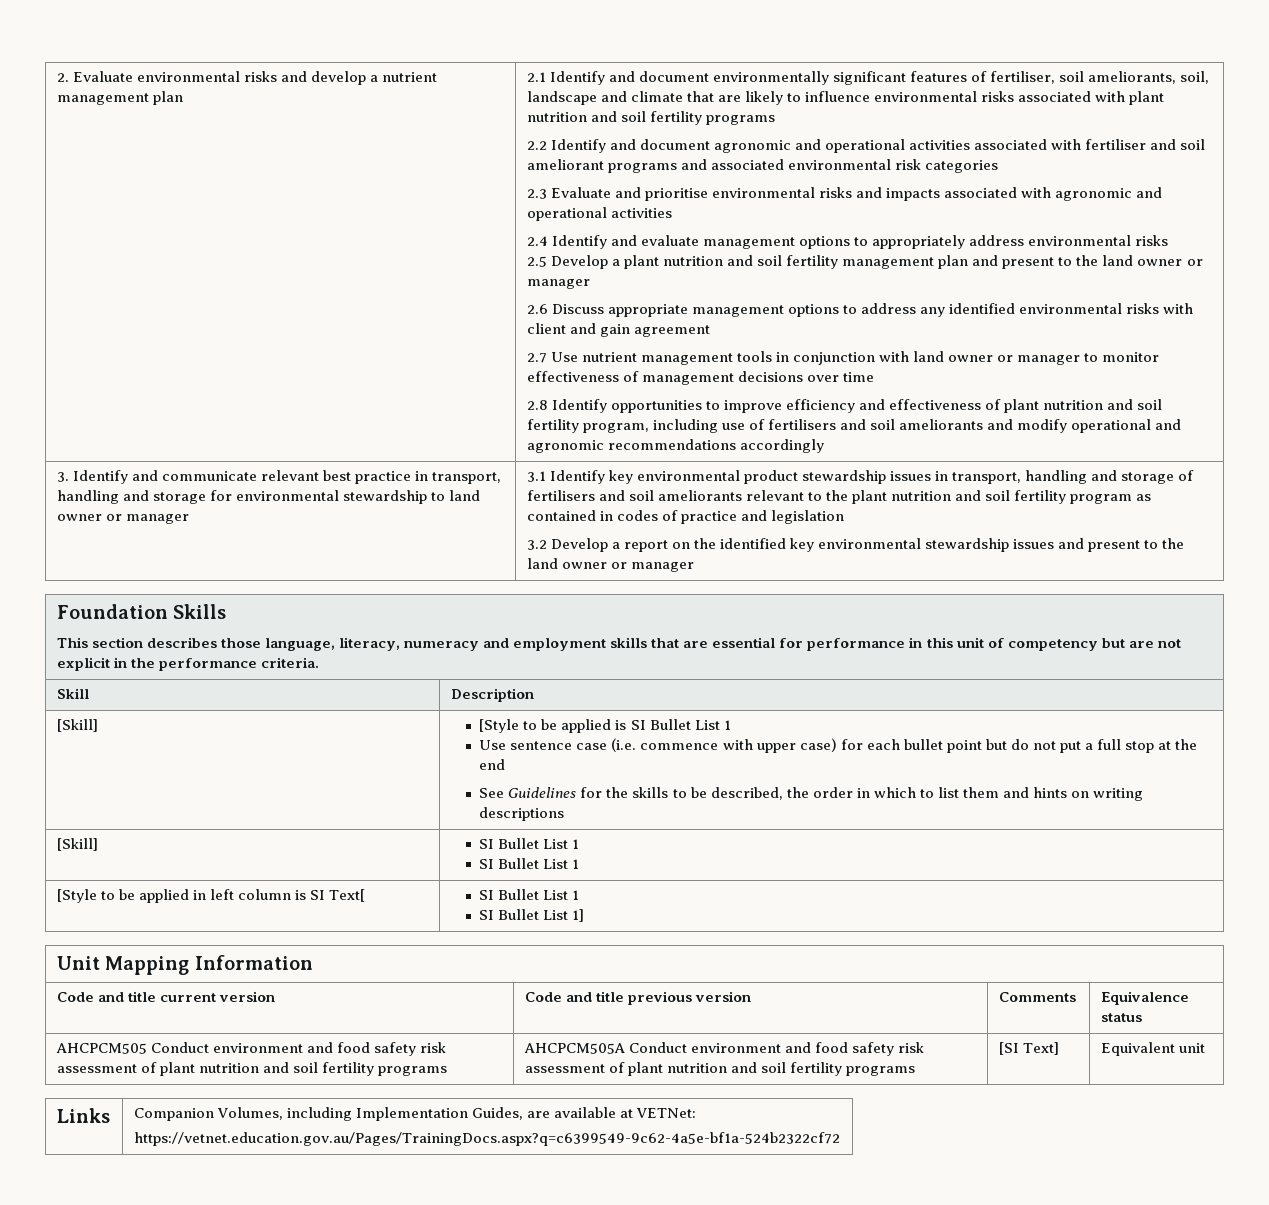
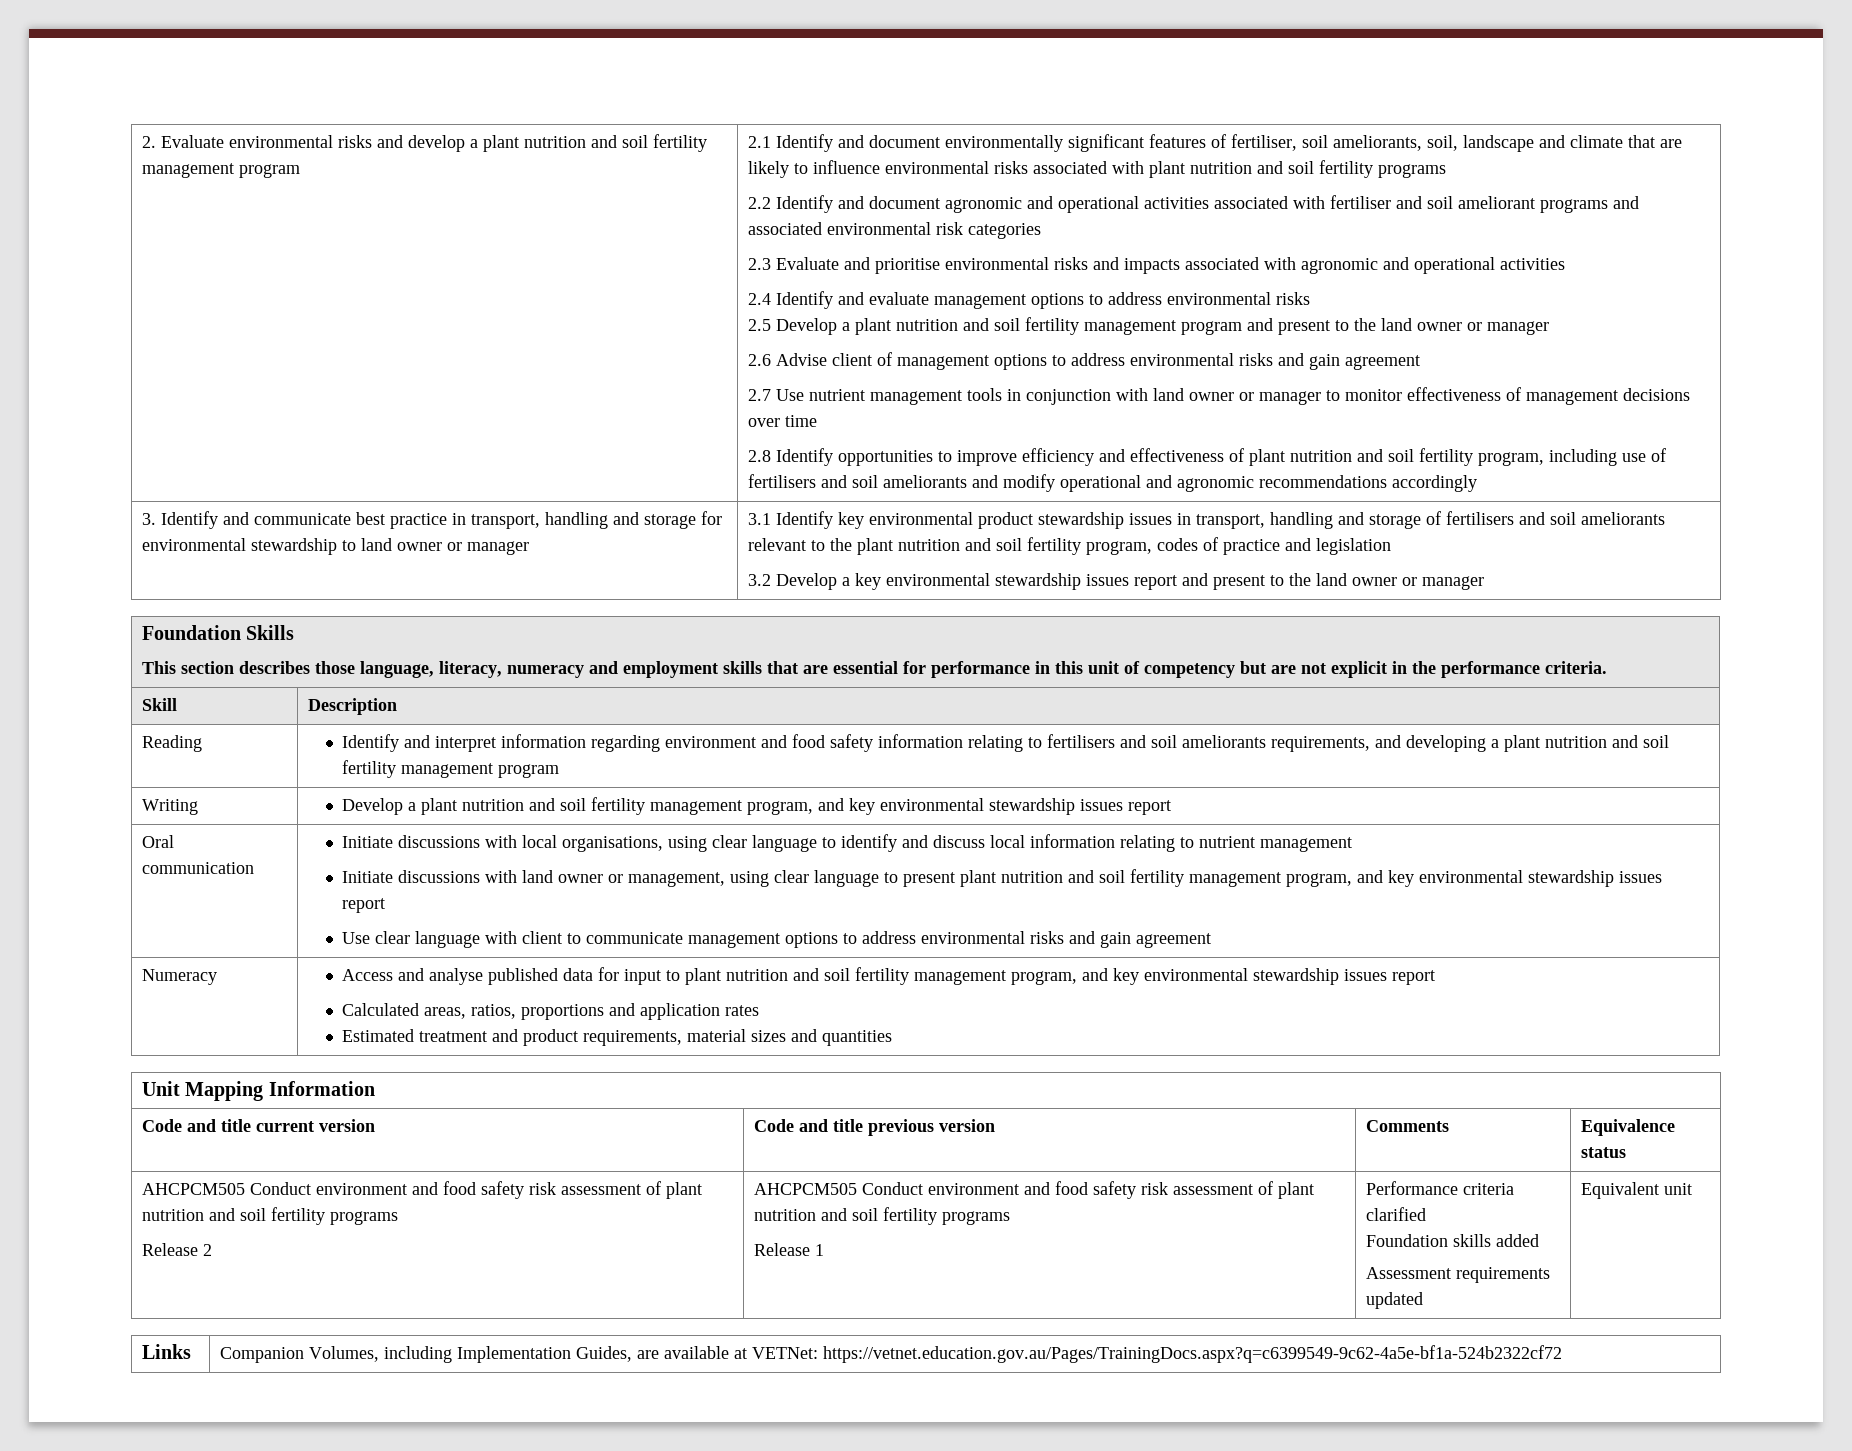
[382,72,438,82] [56,91,183,105] nutrient management plan -> [482,134,707,152] [141,163,300,178] plant nutrition and soil fertility management program
[872,235,966,249] appropriately -> (1103, 299) none
[938,255,969,269] plan -> [1180,321,1242,335] program
[551,303,1194,317] [526,323,566,334] Discuss appropriate management options to address any identified environmental risks with client -> [775,352,1273,370] Advise client of management options to address environmental risks
[260,470,319,481] relevant -> (351, 519) none
[1070,494,1152,504] [526,510,613,521] program as contained in -> [1085,541,1152,555] program,
[623,538,1055,552] report on the identified key environmental stewardship issues -> [854,573,1177,590] key environmental stewardship issues report
[56,719,98,732] [479,719,731,733] [479,738,1198,753] [479,759,506,770] [479,787,1144,801] [479,807,565,821] [56,838,98,851] [479,838,580,849] [479,858,580,869] [56,889,366,903] [479,889,580,900] [479,909,585,922] [Skill] | [Style to be applied is SI Bullet List 1 // Use sentence case (i.e. commence with upper case) for each bullet point but do not put a full stop at the end // See Guidelines for the skills to be described, the order in which to list them and hints on writing descriptions // [Skill] | SI Bullet List 1 // SI Bullet List 1 // [Style to be applied in left column is SI Text[ | SI Bullet List 1 // SI Bullet List 1] -> [141,735,202,752] [342,734,1670,752] [342,760,560,778] [141,799,198,815] [342,797,1172,815] [141,835,174,848] [141,862,254,874] [342,834,1353,852] [342,869,1663,887] [342,898,386,913] [342,931,1212,948] [141,969,217,985] [342,967,1436,985] [342,1003,760,1020] [342,1029,893,1046] Reading | Identify and interpret information regarding environment and food safety information relating to fertilisers and soil ameliorants requirements, and developing a plant nutrition and soil fertility management program // Writing | Develop a plant nutrition and soil fertility management program, and key environmental stewardship issues report // Oral communication | Initiate discussions with local organisations, using clear language to identify and discuss local information relating to nutrient management // Initiate discussions with land owner or management, using clear language to present plant nutrition and soil fertility management program, and key environmental stewardship issues report // Use clear language with client to communicate management options to address environmental risks and gain agreement // Numeracy | Access and analyse published data for input to plant nutrition and soil fertility management program, and key environmental stewardship issues report // Calculated areas, ratios, proportions and application rates // Estimated treatment and product requirements, material sizes and quantities
[523,1043,625,1054] | AHCPCM505A -> [141,1243,212,1256] [753,1183,857,1195] // Release 2 | AHCPCM505
[998,1042,1059,1055] | [SI Text] -> [753,1243,824,1256] [1365,1181,1514,1195] [1365,1207,1426,1221] [1365,1234,1539,1247] [1365,1267,1550,1283] [1365,1292,1423,1309] // Release 1 | Performance criteria clarified // Foundation skills added // Assessment requirements updated
(697, 1113) // -> (818, 1353) none

